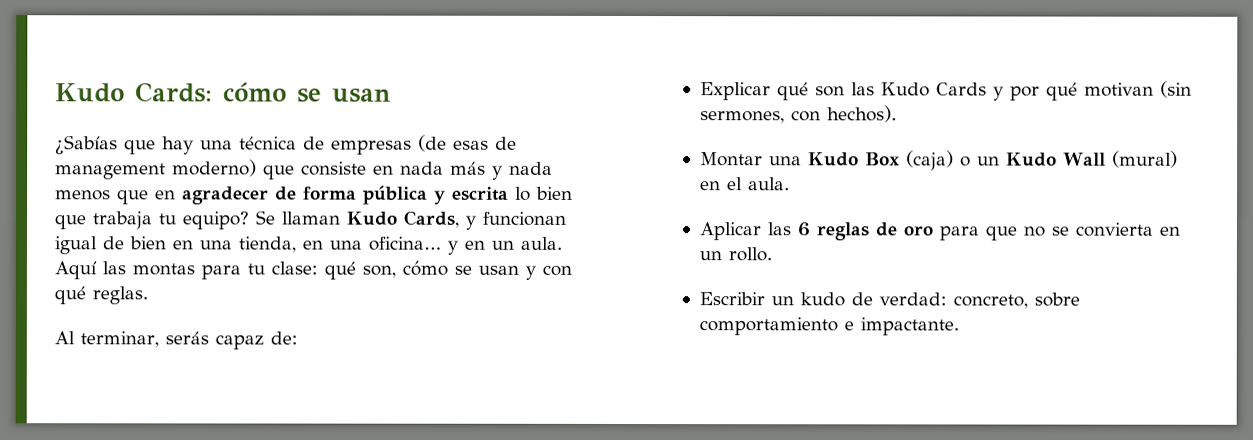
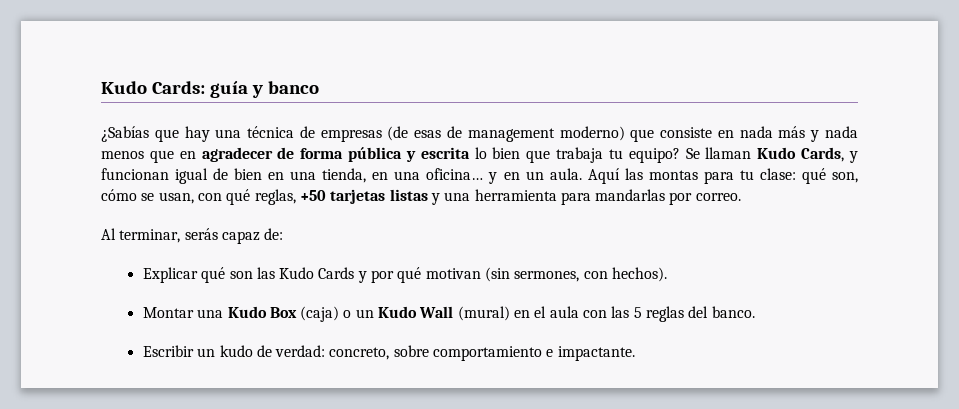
[223,82,391,103] cómo se usan -> [209,81,319,98] guía y banco
[478,264,572,280] [54,286,148,305] usan y con qué reglas. -> [158,189,741,205] usan, con qué reglas, +50 tarjetas listas y una herramienta para mandarlas por correo.
[748,177,791,191] [699,222,1181,241] [699,247,773,262] aula. // Aplicar las 6 reglas de oro para que no se convierta en un rollo. -> [549,306,755,322] aula con las 5 reglas del banco.

